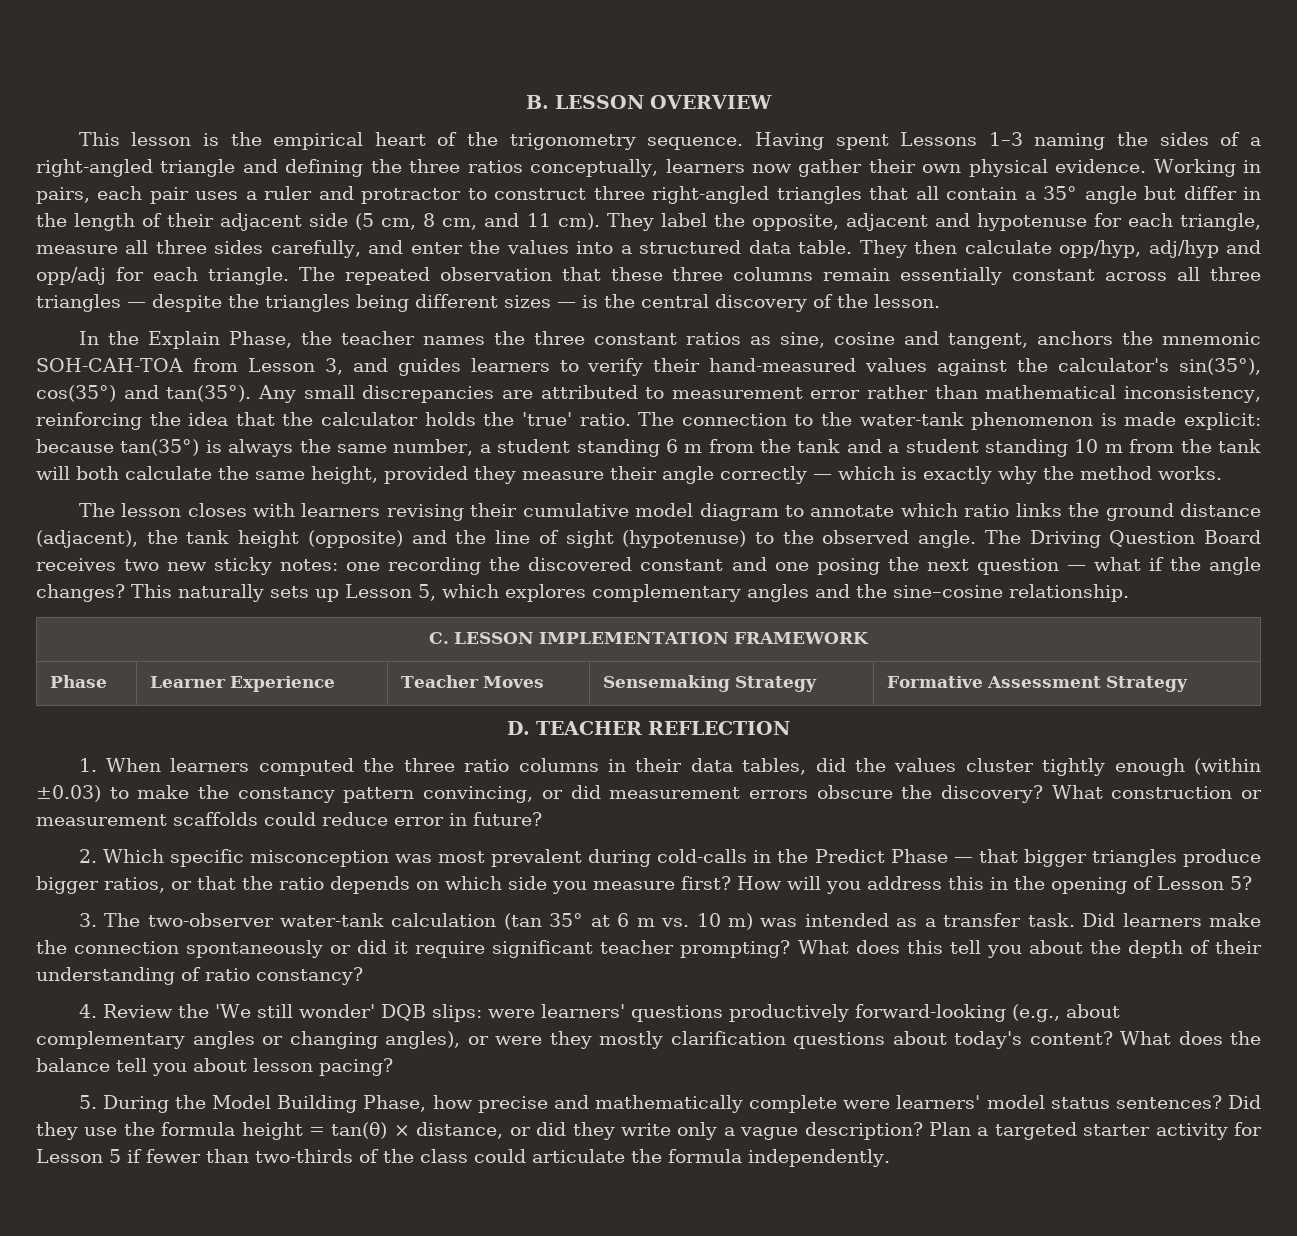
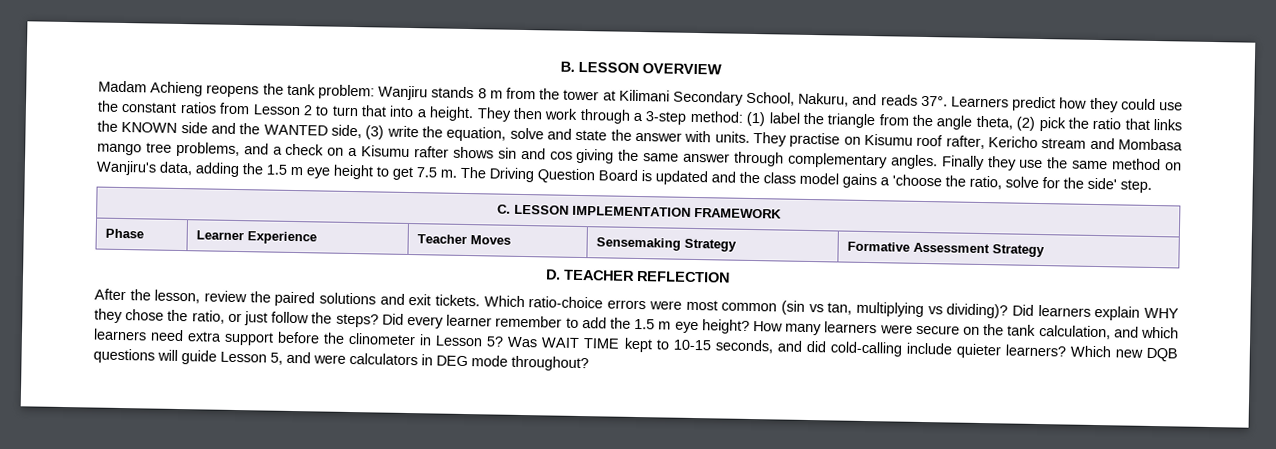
[78,132,1262,150] [36,159,1261,177] [36,186,1261,204] [36,213,1261,231] [36,240,1261,258] [36,267,1261,285] [36,294,940,312] [78,331,1261,349] [36,358,1262,376] [36,385,1262,403] [36,412,1261,430] [36,439,1261,457] [36,466,1222,484] [78,503,1261,521] [36,530,1261,548] [36,557,1261,575] [36,584,1129,602] This lesson is the empirical heart of the trigonometry sequence. Having spent Lessons 1–3 naming the sides of a right-angled triangle and defining the three ratios conceptually, learners now gather their own physical evidence. Working in pairs, each pair uses a ruler and protractor to construct three right-angled triangles that all contain a 35° angle but differ in the length of their adjacent side (5 cm, 8 cm, and 11 cm). They label the opposite, adjacent and hypotenuse for each triangle, measure all three sides carefully, and enter the values into a structured data table. They then calculate opp/hyp, adj/hyp and opp/adj for each triangle. The repeated observation that these three columns remain essentially constant across all three triangles — despite the triangles being different sizes — is the central discovery of the lesson. // In the Explain Phase, the teacher names the three constant ratios as sine, cosine and tangent, anchors the mnemonic SOH-CAH-TOA from Lesson 3, and guides learners to verify their hand-measured values against the calculator's sin(35°), cos(35°) and tan(35°). Any small discrepancies are attributed to measurement error rather than mathematical inconsistency, reinforcing the idea that the calculator holds the 'true' ratio. The connection to the water-tank phenomenon is made explicit: because tan(35°) is always the same number, a student standing 6 m from the tank and a student standing 10 m from the tank will both calculate the same height, provided they measure their angle correctly — which is exactly why the method works. // The lesson closes with learners revising their cumulative model diagram to annotate which ratio links the ground distance (adjacent), the tank height (opposite) and the line of sight (hypotenuse) to the observed angle. The Driving Question Board receives two new sticky notes: one recording the discovered constant and one posing the next question — what if the angle changes? This naturally sets up Lesson 5, which explores complementary angles and the sine–cosine relationship. -> [98,80,1184,113] [97,100,1182,132] [97,120,1184,151] [97,141,1183,171] [96,160,1152,193] Madam Achieng reopens the tank problem: Wanjiru stands 8 m from the tower at Kilimani Secondary School, Nakuru, and reads 37°. Learners predict how they could use the constant ratios from Lesson 2 to turn that into a height. They then work through a 3-step method: (1) label the triangle from the angle theta, (2) pick the ratio that links the KNOWN side and the WANTED side, (3) write the equation, solve and state the answer with units. They practise on Kisumu roof rafter, Kericho stream and Mombasa mango tree problems, and a check on a Kisumu rafter shows sin and cos giving the same answer through complementary angles. Finally they use the same method on Wanjiru's data, adding the 1.5 m eye height to get 7.5 m. The Driving Question Board is updated and the class model gains a 'choose the ratio, solve for the side' step.
[78,758,1261,776] [36,785,1262,803] [36,812,542,826] [78,849,1261,867] [36,876,1252,894] [78,913,1261,930] [36,940,1262,958] [36,967,363,985] [78,1004,1120,1022] [36,1031,1261,1049] [36,1058,393,1076] [78,1095,1261,1113] [36,1122,1262,1140] [36,1149,890,1167] 1. When learners computed the three ratio columns in their data tables, did the values cluster tightly enough (within ±0.03) to make the constancy pattern convincing, or did measurement errors obscure the discovery? What construction or measurement scaffolds could reduce error in future? // 2. Which specific misconception was most prevalent during cold-calls in the Predict Phase — that bigger triangles produce bigger ratios, or that the ratio depends on which side you measure first? How will you address this in the opening of Lesson 5? // 3. The two-observer water-tank calculation (tan 35° at 6 m vs. 10 m) was intended as a transfer task. Did learners make the connection spontaneously or did it require significant teacher prompting? What does this tell you about the depth of their understanding of ratio constancy? // 4. Review the 'We still wonder' DQB slips: were learners' questions productively forward-looking (e.g., about complementary angles or changing angles), or were they mostly clarification questions about today's content? What does the balance tell you about lesson pacing? // 5. During the Model Building Phase, how precise and mathematically complete were learners' model status sentences? Did they use the formula height = tan(θ) × distance, or did they write only a vague description? Plan a targeted starter activity for Lesson 5 if fewer than two-thirds of the class could articulate the formula independently. -> [94,288,1179,321] [94,308,1180,340] [93,328,1178,362] [93,348,589,372] After the lesson, review the paired solutions and exit tickets. Which ratio-choice errors were most common (sin vs tan, multiplying vs dividing)? Did learners explain WHY they chose the ratio, or just follow the steps? Did every learner remember to add the 1.5 m eye height? How many learners were secure on the tank calculation, and which learners need extra support before the clinometer in Lesson 5? Was WAIT TIME kept to 10-15 seconds, and did cold-calling include quieter learners? Which new DQB questions will guide Lesson 5, and were calculators in DEG mode throughout?

